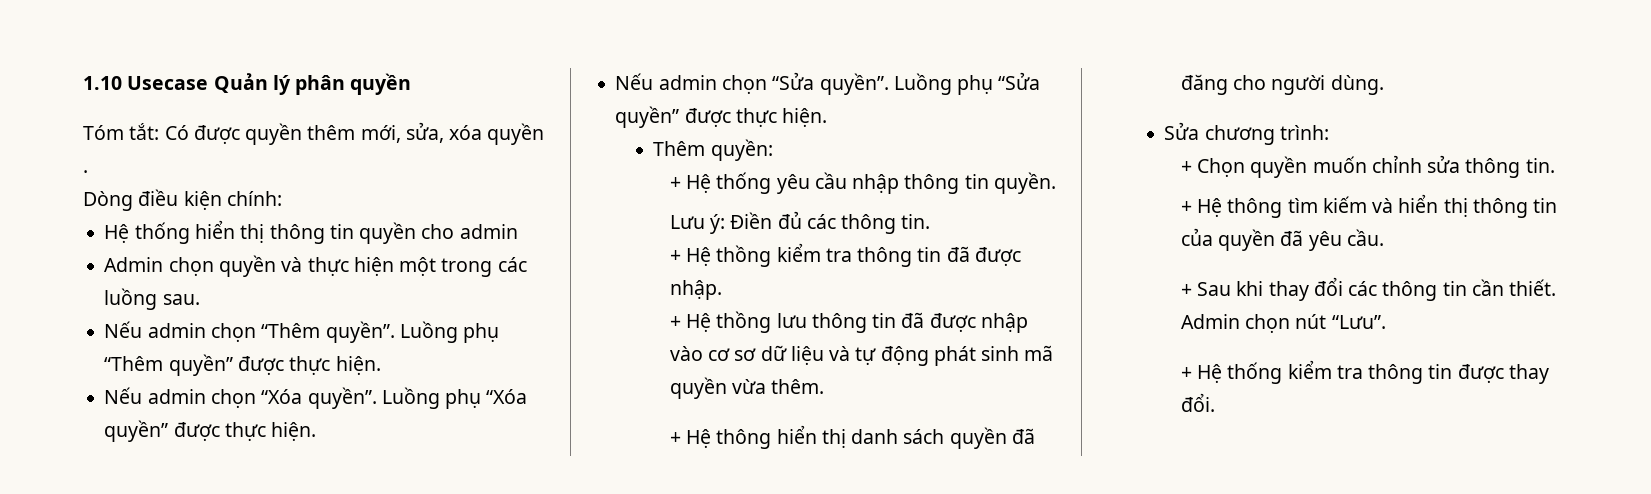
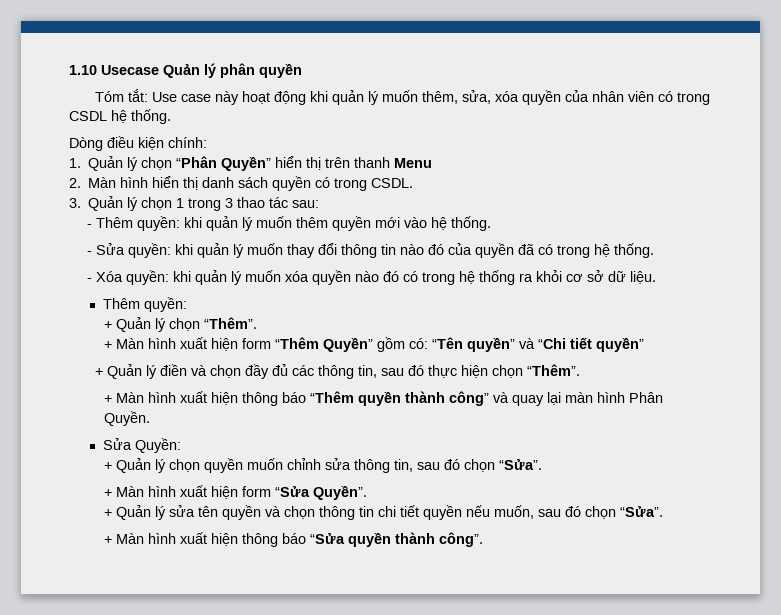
[164,122,545,145] [83,170,88,173] [83,189,282,211] [104,220,518,244] [104,255,527,277] [104,288,200,310] [104,321,500,343] [104,354,381,376] [104,387,528,409] [104,420,317,442] [615,72,1041,95] [615,106,828,128] [653,139,773,161] [669,172,1056,194] [669,211,931,234] [669,243,1021,267] [669,280,722,300] [669,311,1028,333] [669,345,1054,366] [669,377,825,399] [669,425,1035,449] [1180,74,1384,95] [1164,122,1329,145] [1180,158,1246,177] Có được quyền thêm mới, sửa, xóa quyền . // Dòng điều kiện chính: // Hệ thống hiển thị thông tin quyền cho admin // Admin chọn quyền và thực hiện một trong các luồng sau. // Nếu admin chọn “Thêm quyền”. Luồng phụ “Thêm quyền” được thực hiện. // Nếu admin chọn “Xóa quyền”. Luồng phụ “Xóa quyền” được thực hiện. // Nếu admin chọn “Sửa quyền”. Luồng phụ “Sửa quyền” được thực hiện. // Thêm quyền: // + Hệ thống yêu cầu nhập thông tin quyền. // Lưu ý: Điền đủ các thông tin. // + Hệ thồng kiểm tra thông tin đã được nhập. // + Hệ thồng lưu thông tin đã được nhập vào cơ sơ dữ liệu và tự động phát sinh mã quyền vừa thêm. // + Hệ thông hiển thị danh sách quyền đã đăng cho người dùng. // Sửa chương trình: // + Chọn -> [151,90,710,105] [69,109,171,124] [69,136,207,151] [69,156,433,171] [69,176,414,191] [69,196,320,211] [86,216,491,231] [86,243,654,258] [86,270,656,285] [102,297,187,312] [104,317,258,332] [104,337,645,352] [94,364,580,379] [104,391,664,406] [104,411,151,426] [102,438,181,453] [104,458,201,473] Use case này hoạt động khi quản lý muốn thêm, sửa, xóa quyền của nhân viên có trong CSDL hệ thống. // Dòng điều kiện chính: // 1. Quản lý chọn “Phân Quyền” hiển thị trên thanh Menu // 2. Màn hình hiển thị danh sách quyền có trong CSDL. // 3. Quản lý chọn 1 trong 3 thao tác sau: // - Thêm quyền: khi quản lý muốn thêm quyền mới vào hệ thống. // - Sửa quyền: khi quản lý muốn thay đổi thông tin nào đó của quyền đã có trong hệ thống. // - Xóa quyền: khi quản lý muốn xóa quyền nào đó có trong hệ thống ra khỏi cơ sở dữ liệu. // Thêm quyền: // + Quản lý chọn “Thêm”. // + Màn hình xuất hiện form “Thêm Quyền” gồm có: “Tên quyền” và “Chi tiết quyền” // + Quản lý điền và chọn đầy đủ các thông tin, sau đó thực hiện chọn “Thêm”. // + Màn hình xuất hiện thông báo “Thêm quyền thành công” và quay lại màn hình Phân Quyền. // Sửa Quyền: // + Quản lý chọn
[1525,158,1555,173] [1180,194,1558,218] [1180,228,1384,251] [1180,277,1557,301] [1180,314,1386,333] [1180,360,1549,384] [1180,393,1215,412] tin. // + Hệ thông tìm kiếm và hiển thị thông tin của quyền đã yêu cầu. // + Sau khi thay đổi các thông tin cần thiết. Admin chọn nút “Lưu”. // + Hệ thống kiểm tra thông tin được thay đổi. -> [394,459,543,472] [104,485,368,500] [104,505,664,520] [104,532,484,547] tin, sau đó chọn “Sửa”. // + Màn hình xuất hiện form “Sửa Quyền”. // + Quản lý sửa tên quyền và chọn thông tin chi tiết quyền nếu muốn, sau đó chọn “Sửa”. // + Màn hình xuất hiện thông báo “Sửa quyền thành công”.

